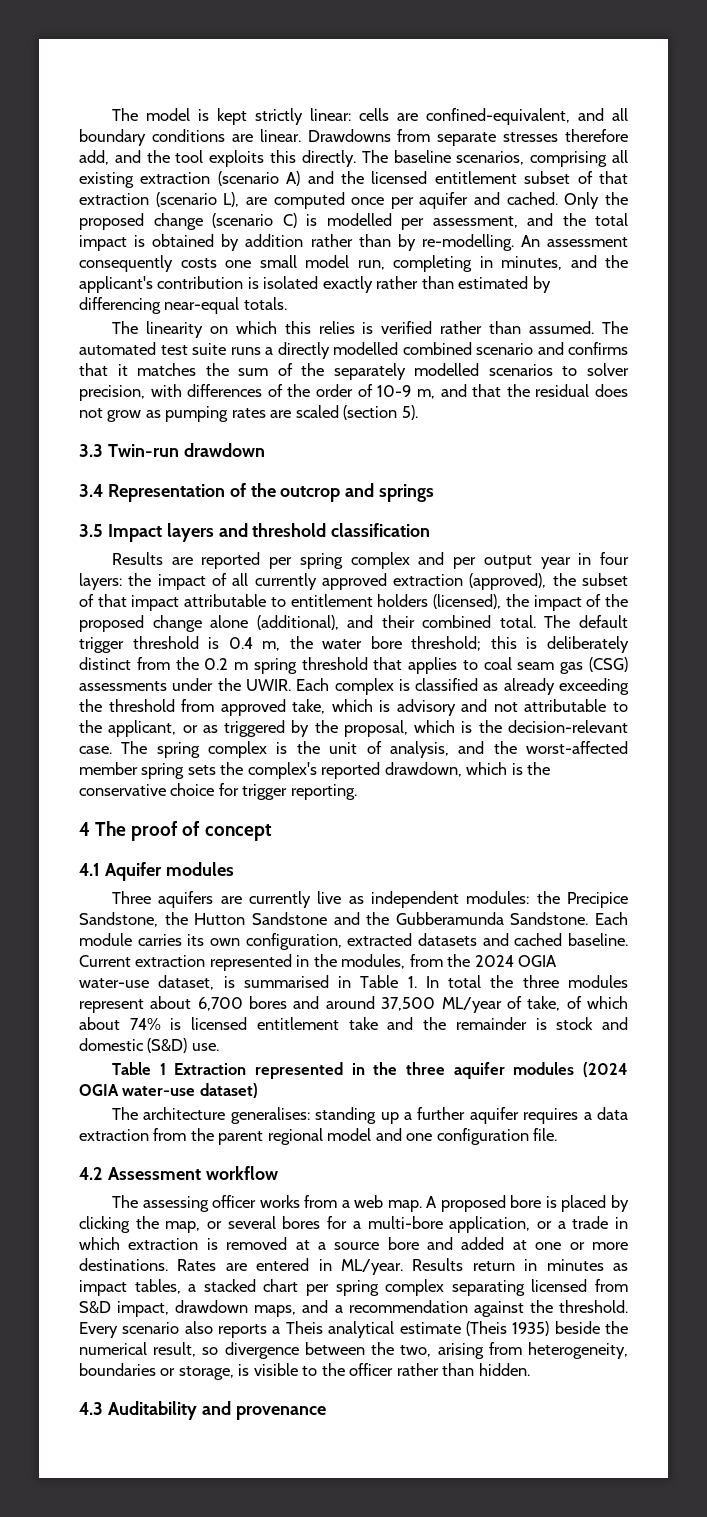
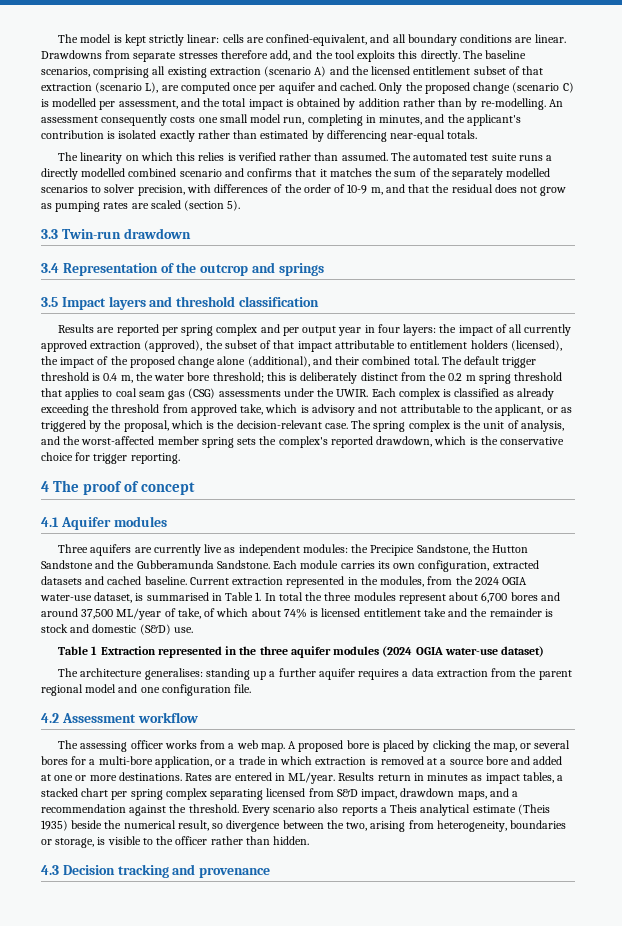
[107,1401,197,1420] Auditability -> [62,864,169,878] Decision tracking

